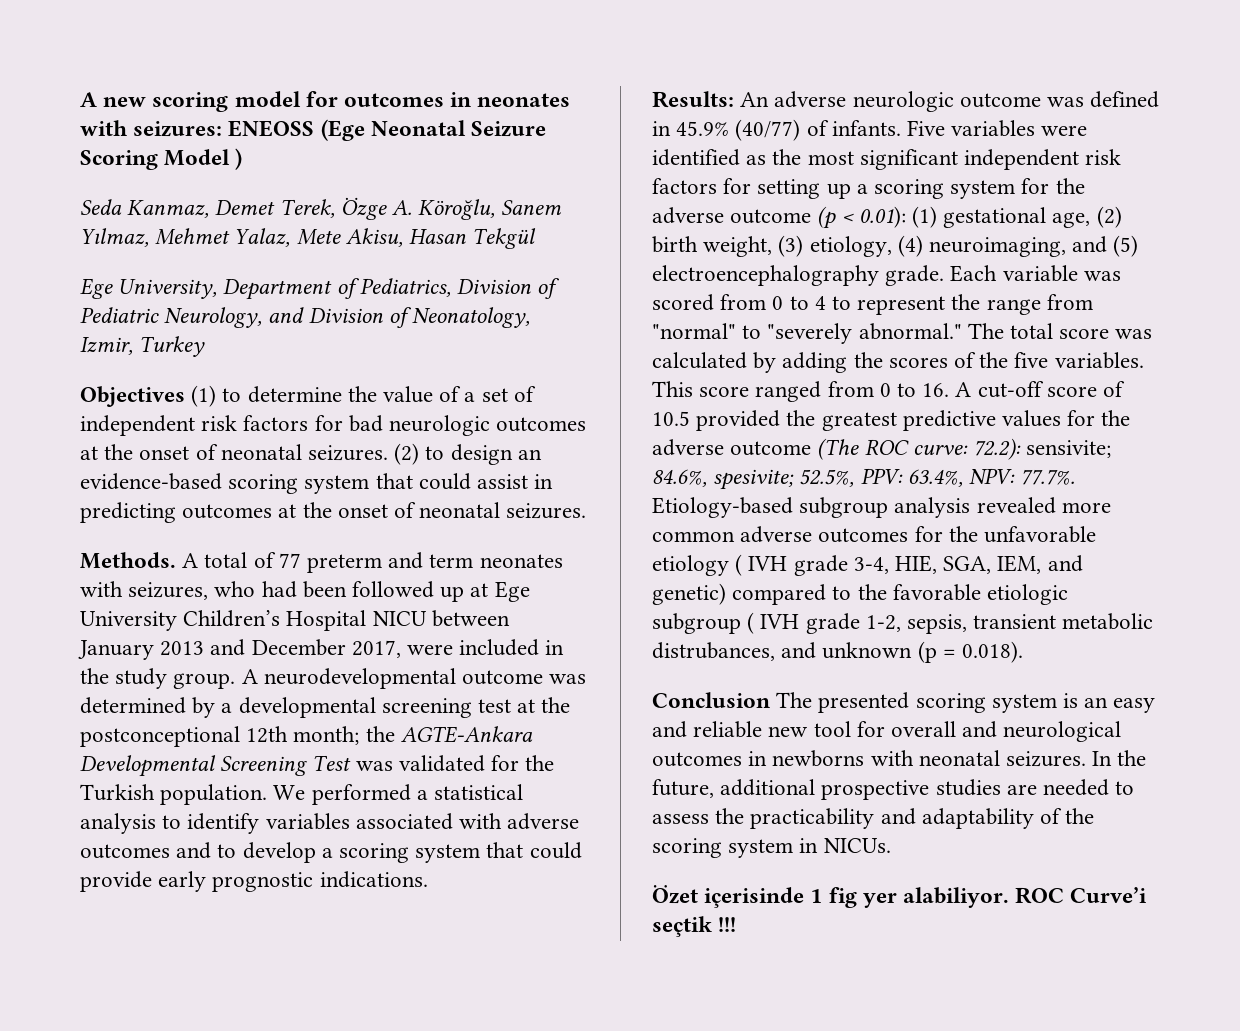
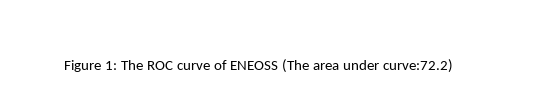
[80,91,571,112] [80,119,547,141] [80,148,243,170] [80,197,563,220] [80,228,537,249] [80,278,561,300] [80,307,531,328] [80,336,206,357] [80,385,536,407] [80,415,587,436] [80,443,542,465] [80,473,554,494] [80,502,587,523] [80,552,563,573] [80,581,530,602] [80,610,510,631] [78,639,565,660] [80,668,587,689] [80,697,571,718] [80,726,533,747] [80,755,555,777] [80,784,524,805] [80,813,580,834] [80,842,582,863] [80,871,428,892] [652,91,1160,112] [652,119,1088,141] [652,149,1122,170] [652,178,1085,199] [652,206,1122,229] [652,235,1139,257] [652,265,1121,286] [652,294,1093,315] [652,323,1153,344] [652,352,1144,373] [652,381,1126,402] [652,410,1131,431] [652,438,1112,460] [652,468,1076,490] [652,497,1111,518] [652,526,1097,543] [652,554,1083,576] [652,583,1069,605] [652,612,1154,634] [652,641,1024,663] [652,692,1156,713] [652,721,1122,742] [652,750,1147,767] [652,779,1135,800] [652,808,1095,829] [652,838,891,858] [652,885,1148,908] [652,916,737,937] A new scoring model for outcomes in neonates with seizures: ENEOSS (Ege Neonatal Seizure Scoring Model ) // Seda Kanmaz, Demet Terek, Özge A. Köroğlu, Sanem Yılmaz, Mehmet Yalaz, Mete Akisu, Hasan Tekgül // Ege University, Department of Pediatrics, Division of Pediatric Neurology, and Division of Neonatology, Izmir, Turkey // Objectives (1) to determine the value of a set of independent risk factors for bad neurologic outcomes at the onset of neonatal seizures. (2) to design an evidence-based scoring system that could assist in predicting outcomes at the onset of neonatal seizures. // Methods. A total of 77 preterm and term neonates with seizures, who had been followed up at Ege University Children’s Hospital NICU between January 2013 and December 2017, were included in the study group. A neurodevelopmental outcome was determined by a developmental screening test at the postconceptional 12th month; the AGTE-Ankara Developmental Screening Test was validated for the Turkish population. We performed a statistical analysis to identify variables associated with adverse outcomes and to develop a scoring system that could provide early prognostic indications. // Results: An adverse neurologic outcome was defined in 45.9% (40/77) of infants. Five variables were identified as the most significant independent risk factors for setting up a scoring system for the adverse outcome (p < 0.01): (1) gestational age, (2) birth weight, (3) etiology, (4) neuroimaging, and (5) electroencephalography grade. Each variable was scored from 0 to 4 to represent the range from "normal" to "severely abnormal." The total score was calculated by adding the scores of the five variables. This score ranged from 0 to 16. A cut-off score of 10.5 provided the greatest predictive values for the adverse outcome (The ROC curve: 72.2): sensivite; 84.6%, spesivite; 52.5%, PPV: 63.4%, NPV: 77.7%. Etiology-based subgroup analysis revealed more common adverse outcomes for the unfavorable etiology ( IVH grade 3-4, HIE, SGA, IEM, and genetic) compared to the favorable etiologic subgroup ( IVH grade 1-2, sepsis, transient metabolic distrubances, and unknown (p = 0.018). // Conclusion The presented scoring system is an easy and reliable new tool for overall and neurological outcomes in newborns with neonatal seizures. In the future, additional prospective studies are needed to assess the practicability and adaptability of the scoring system in NICUs. // Özet içerisinde 1 fig yer alabiliyor. ROC Curve’i seçtik !!! -> [64,59,454,73] Figure 1: The ROC curve of ENEOSS (The area under curve:72.2)

